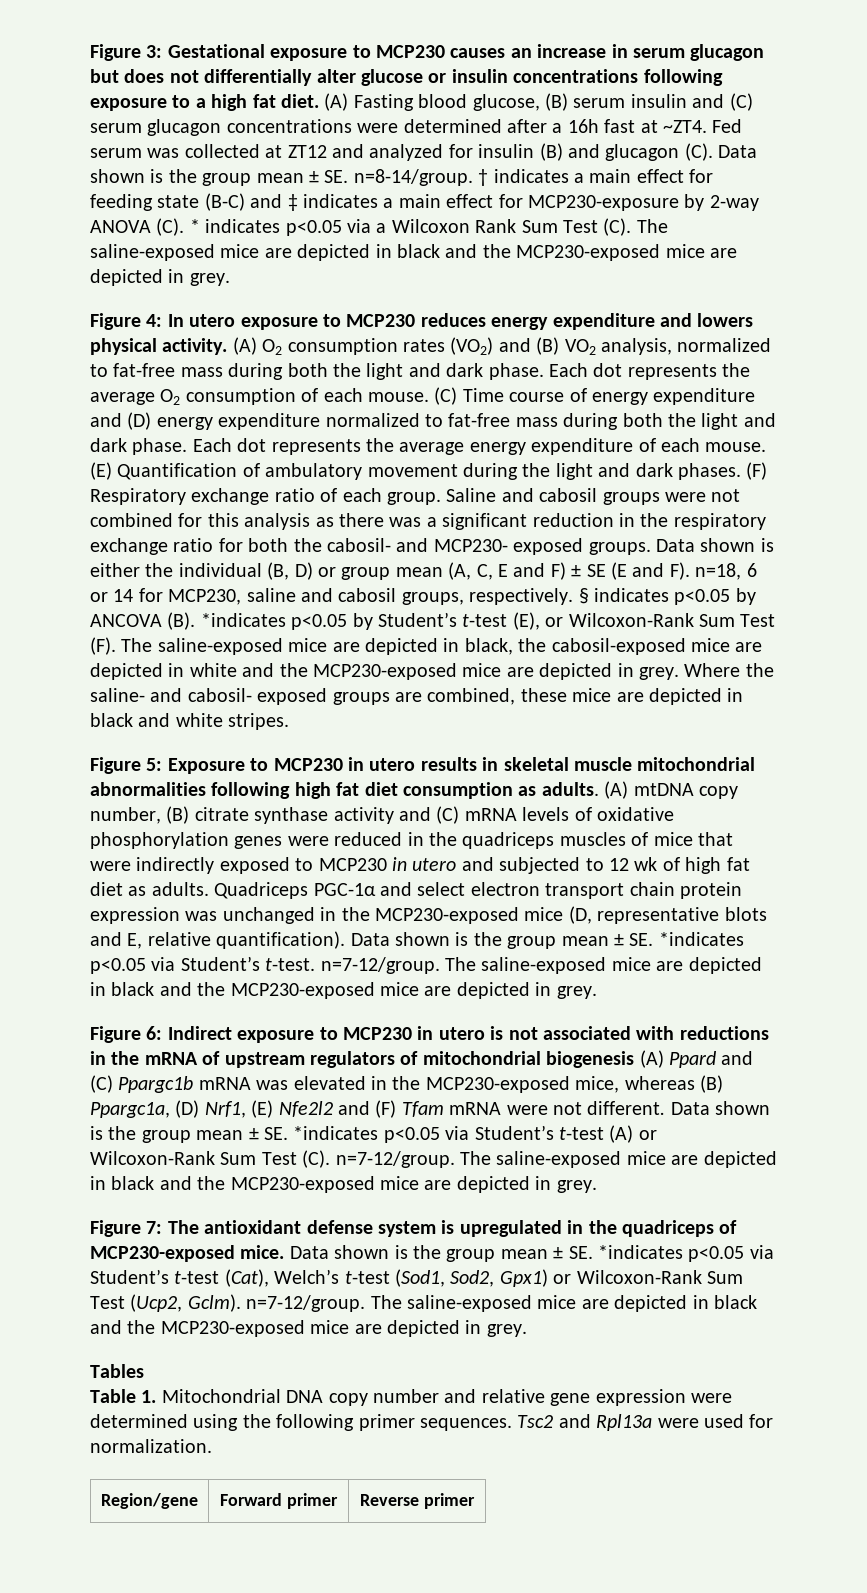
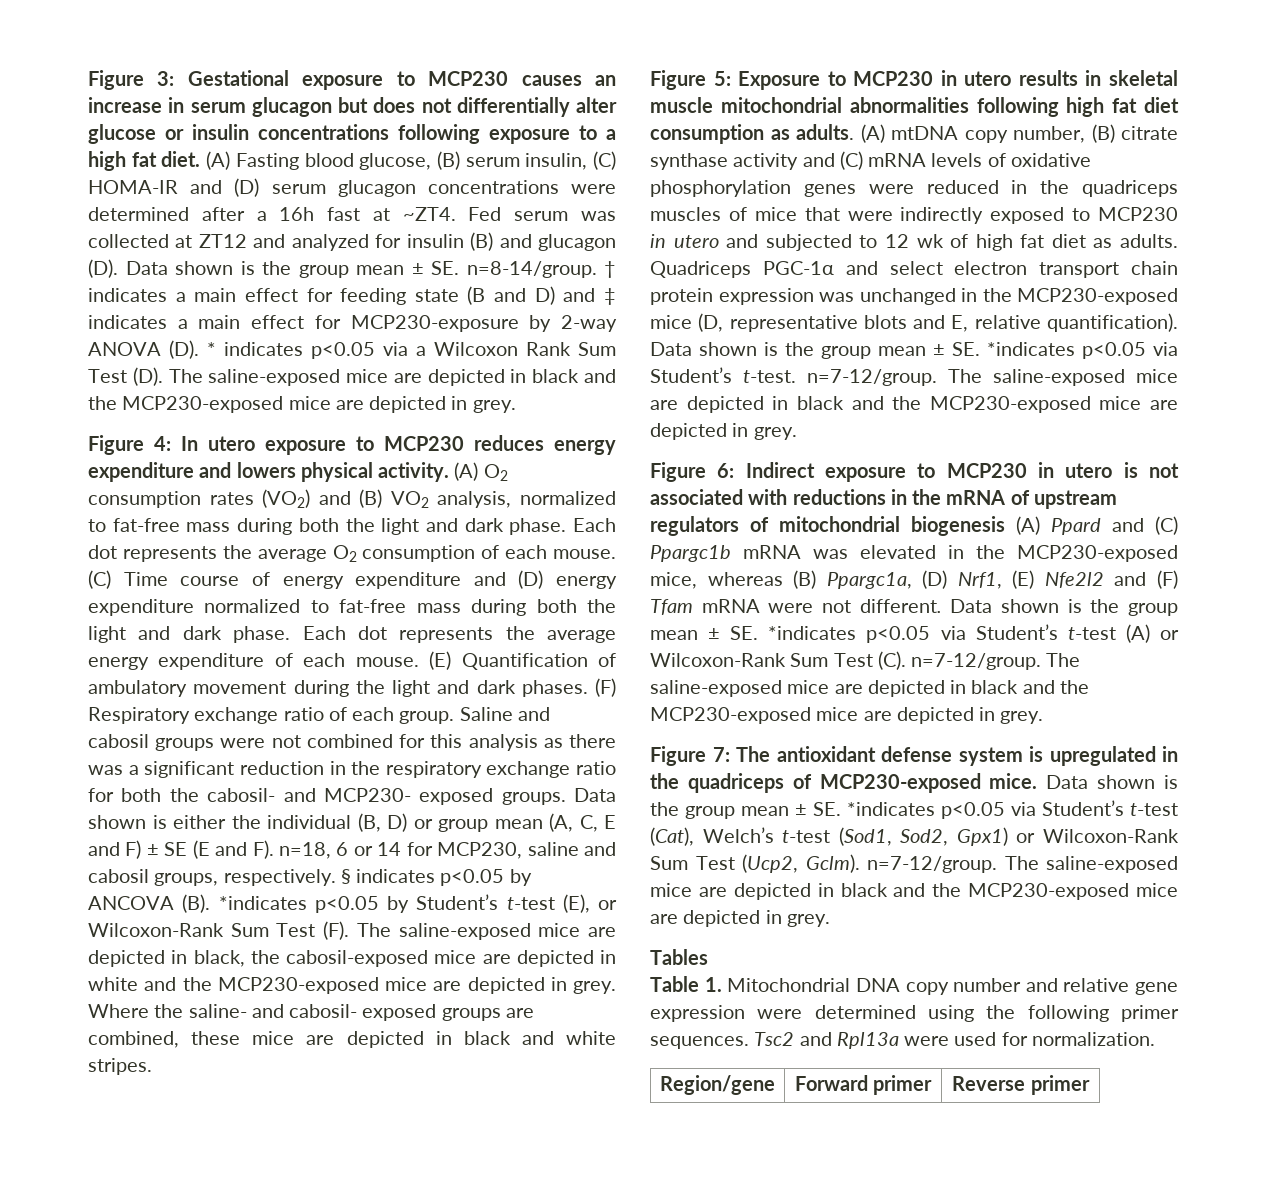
[630,93,753,111] insulin and (C) -> [525,151,616,170] [88,178,260,197] insulin, (C) HOMA-IR and (D)
[684,143,713,161] (C). -> [88,259,118,278] (D).
[204,193,245,211] (B-C) -> [467,286,555,305] (B and D)
[156,218,185,236] (C). -> [169,340,199,359] (D).
[603,218,632,236] (C). -> [132,367,163,386] (D).

